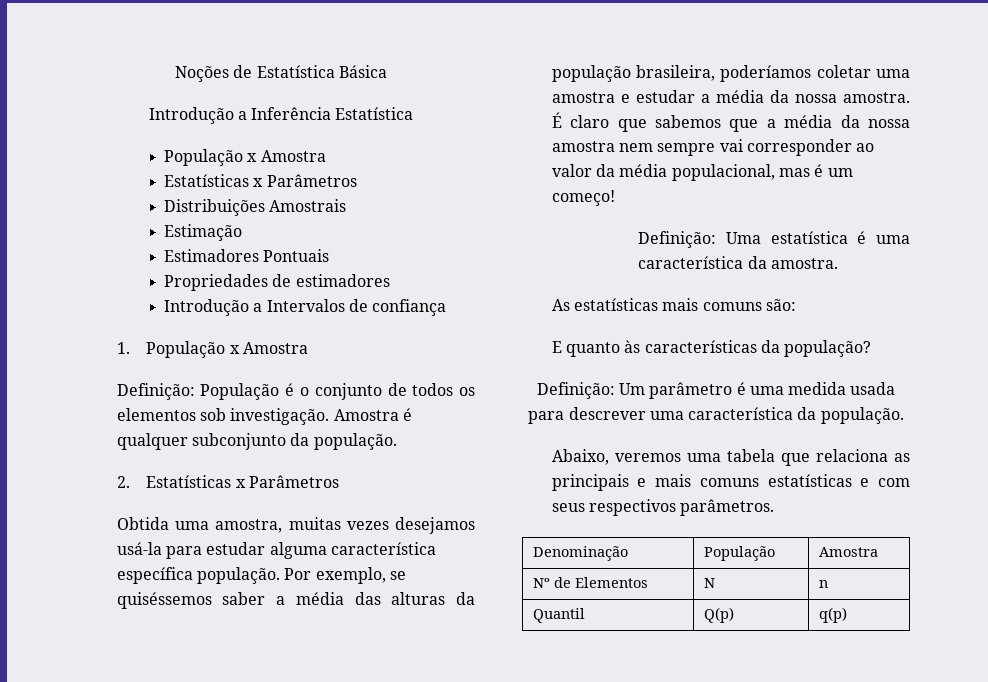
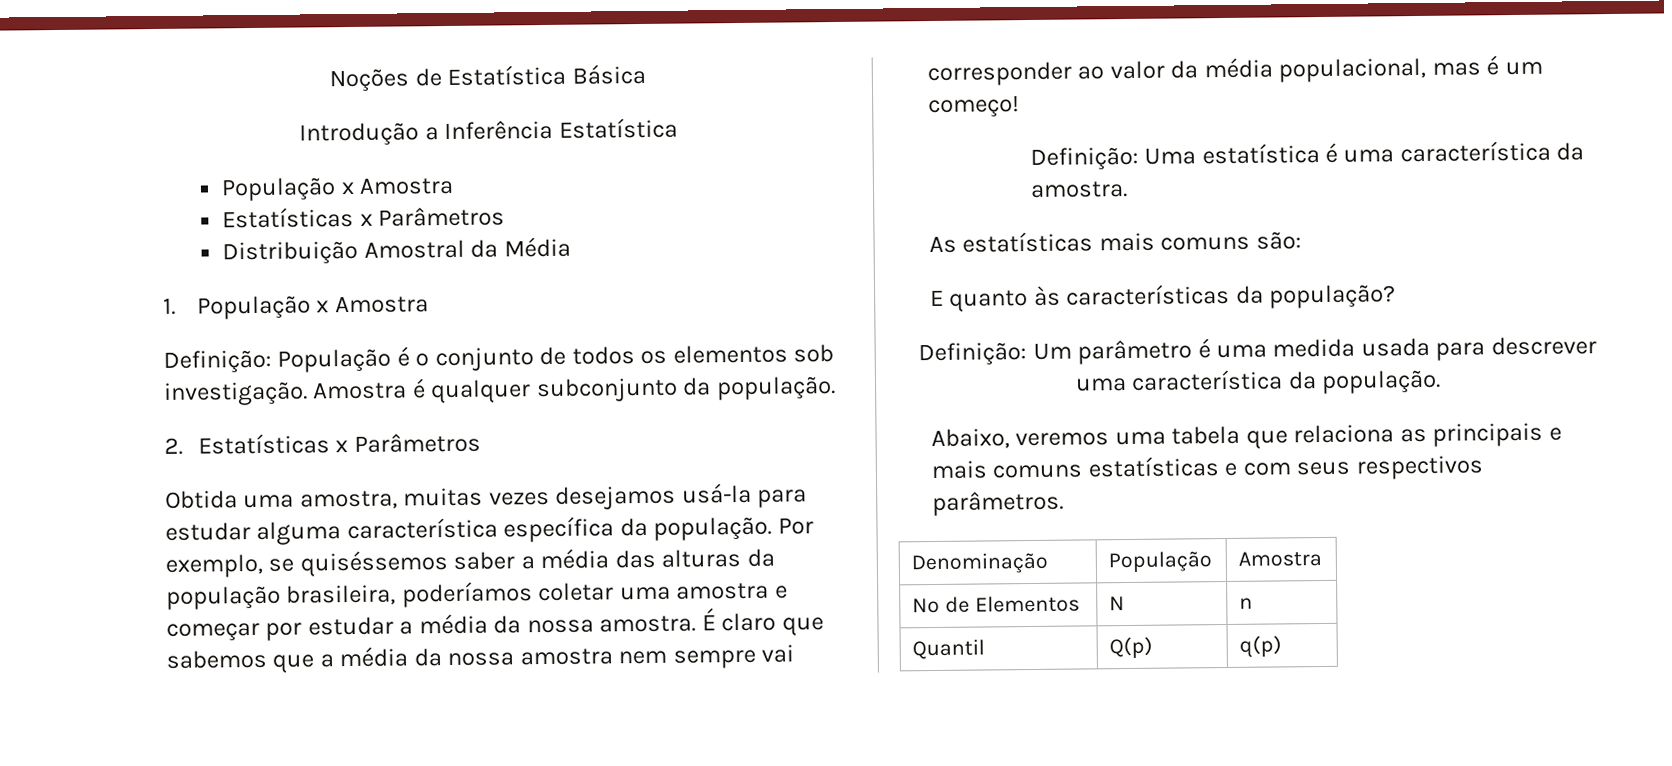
[164,199,347,216] [164,224,243,241] [164,249,330,262] [164,274,390,291] [164,299,447,316] Distribuições Amostrais // Estimação // Estimadores Pontuais // Propriedades de estimadores // Introdução a Intervalos de confiança -> [222,236,571,266] Distribuição Amostral da Média
(193, 575) none -> [619,517,648,537] da
(630, 98) none -> [165,622,303,642] começar por

